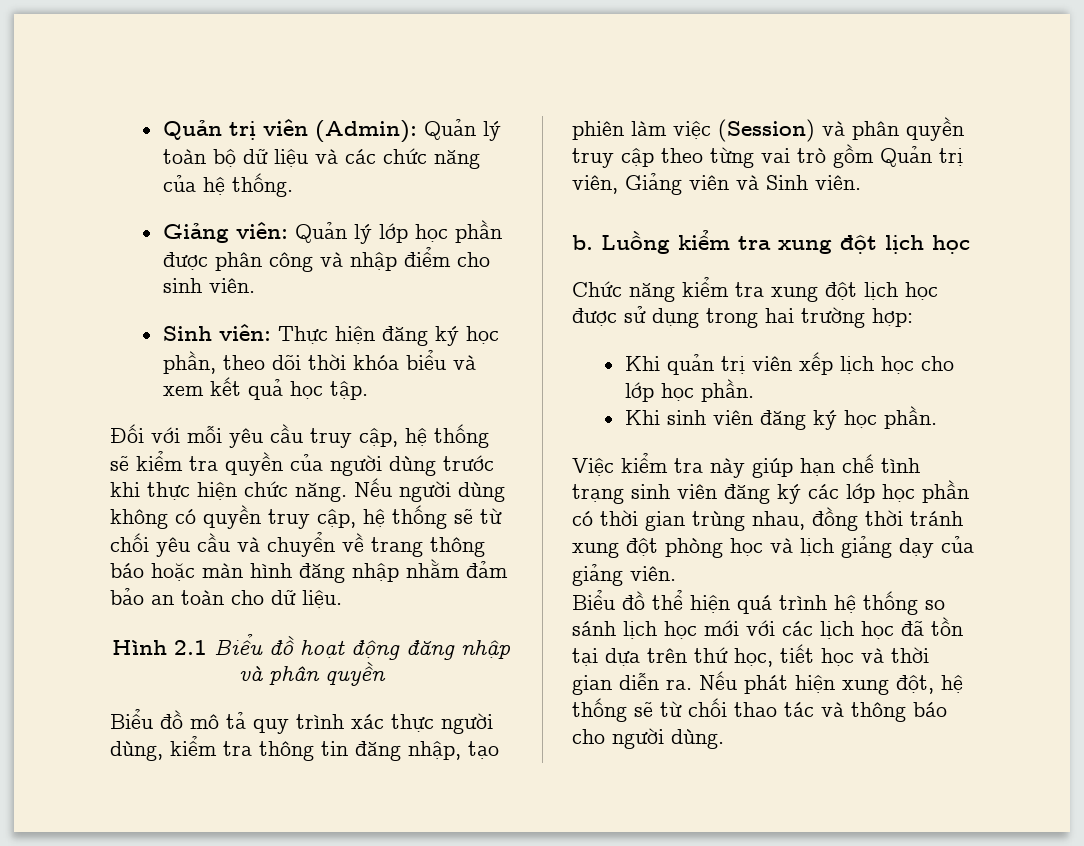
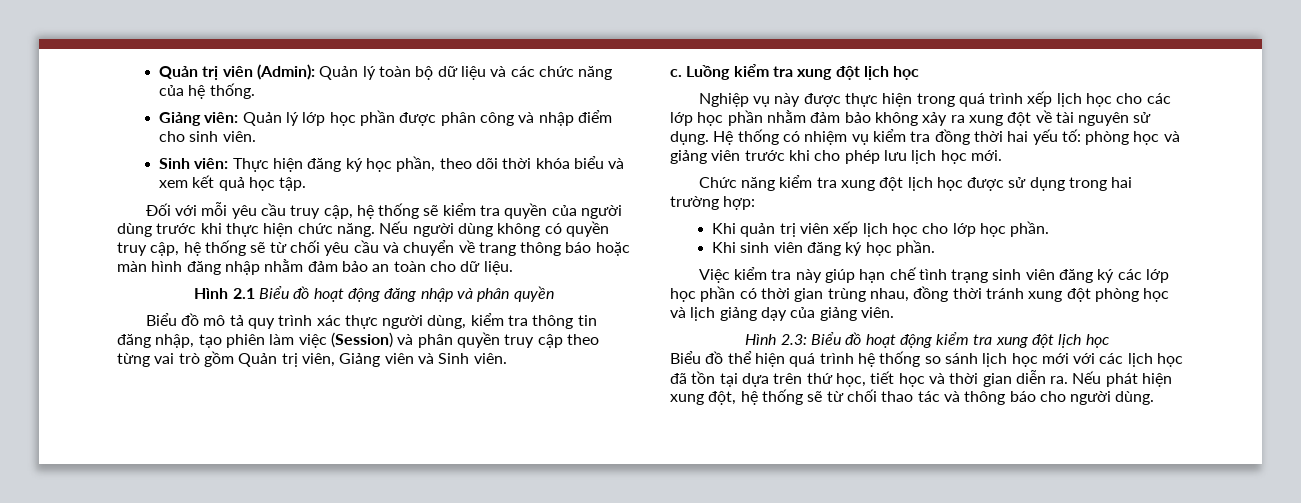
[572,235,593,250] b. -> [670,69,682,77] c.
(970, 244) none -> [698,91,1171,107] [670,110,1152,126] [670,129,1180,145] [670,150,1002,164] // Nghiệp vụ này được thực hiện trong quá trình xếp lịch học cho các lớp học phần nhằm đảm bảo không xảy ra xung đột về tài nguyên sử dụng. Hệ thống có nhiệm vụ kiểm tra đồng thời hai yếu tố: phòng học và giảng viên trước khi cho phép lưu lịch học mới.
(676, 573) none -> [745,332,1109,348] // Hình 2.3: Biểu đồ hoạt động kiểm tra xung đột lịch học

